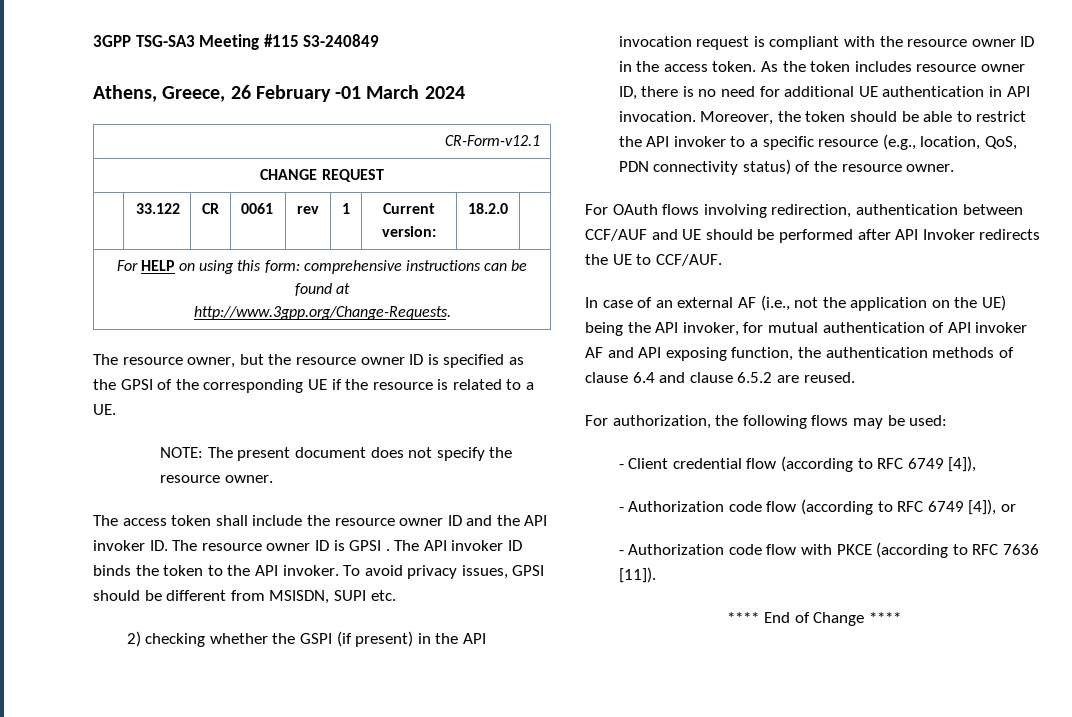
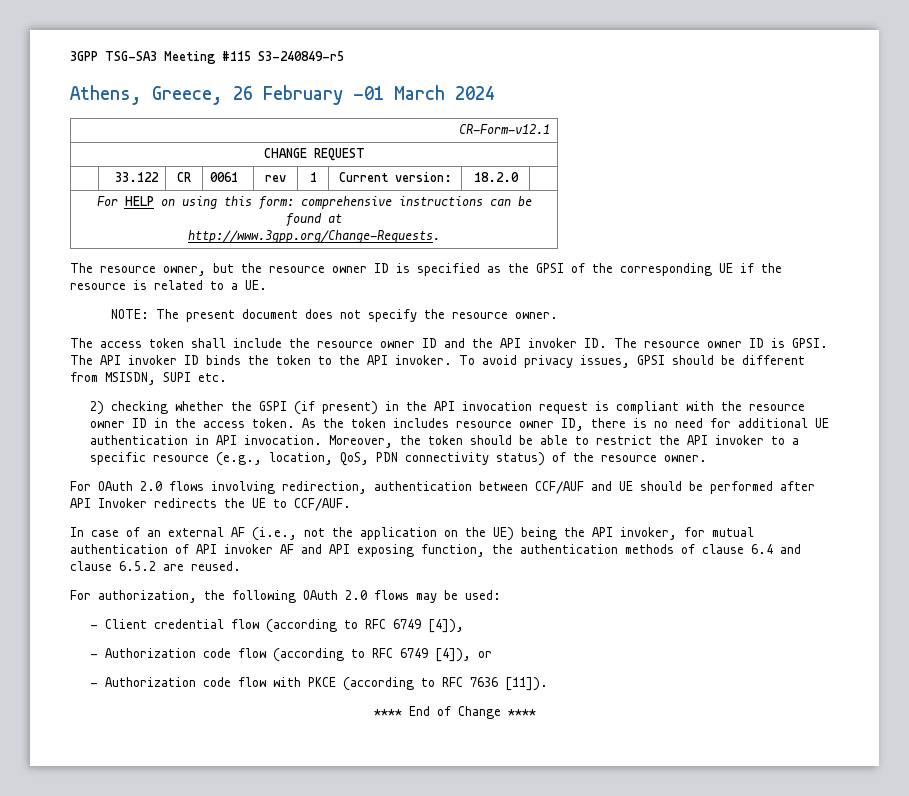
[303,34,380,47] S3-240849 -> [258,51,344,61] S3-240849-r5
[349,540,390,551] GPSI . -> [792,338,828,348] GPSI.
(658, 209) none -> [140,481,162,491] 2.0
(807, 422) none -> [303,590,367,600] OAuth 2.0

